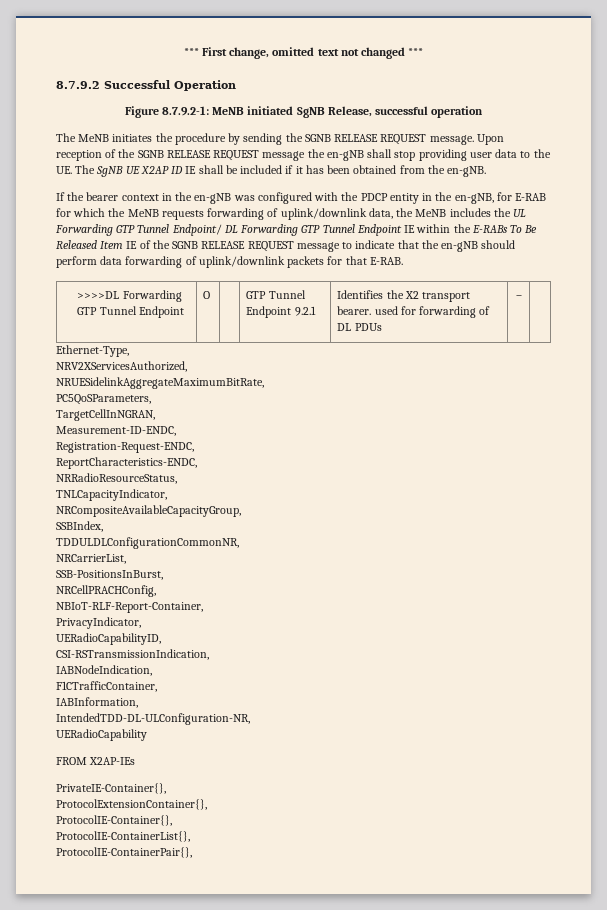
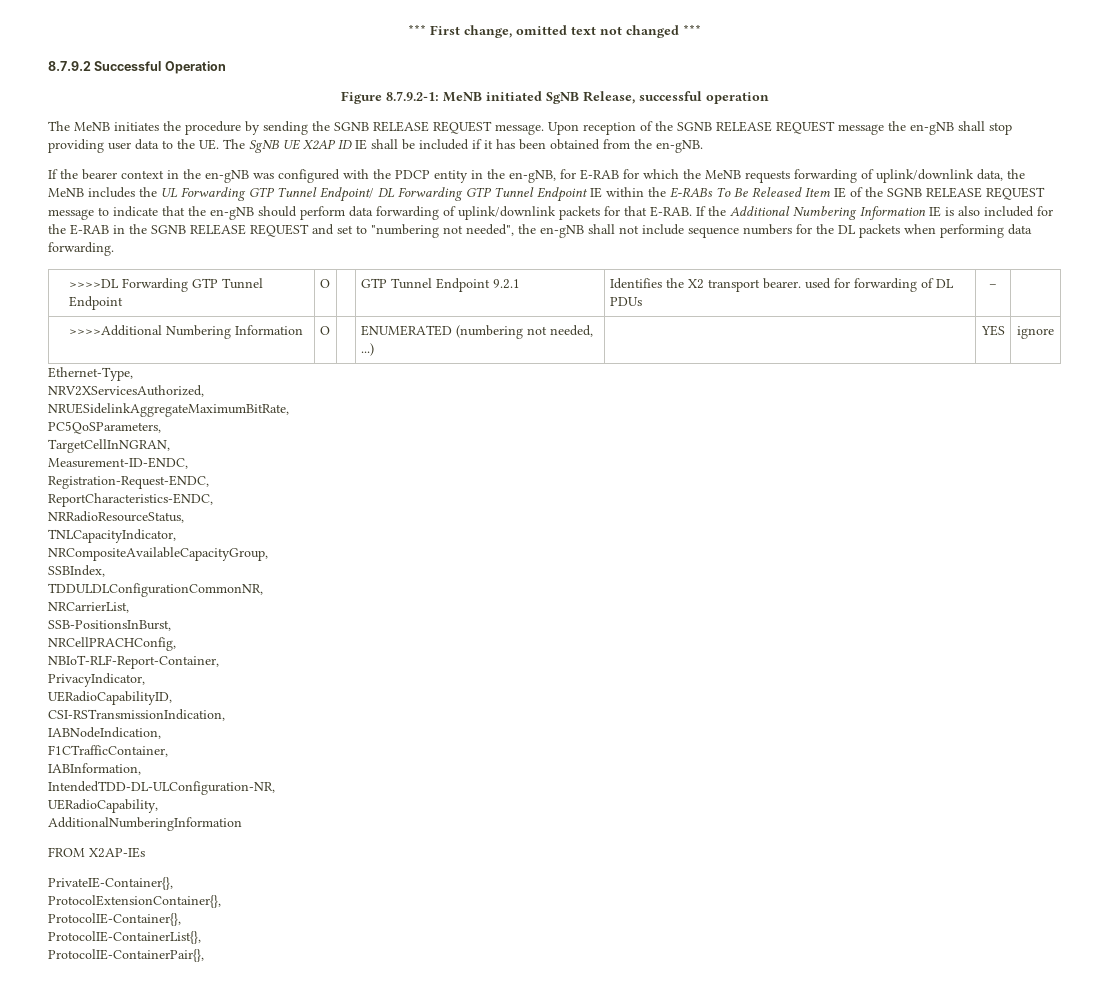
(403, 261) none -> [696,206,1053,220] [48,224,1032,238] [48,242,114,256] If the Additional Numbering Information IE is also included for the E-RAB in the SGNB RELEASE REQUEST and set to "numbering not needed", the en-gNB shall not include sequence numbers for the DL packets when performing data forwarding.
(522, 297) none -> [69,325,304,339] [319,326,330,335] [360,325,593,339] [360,343,374,356] [980,325,1005,336] [1017,326,1054,339] // >>>>Additional Numbering Information | O | | ENUMERATED (numbering not needed, ...) | | YES | ignore
[56,729,147,741] UERadioCapability -> [48,799,158,813] [48,817,242,831] UERadioCapability, // AdditionalNumberingInformation

